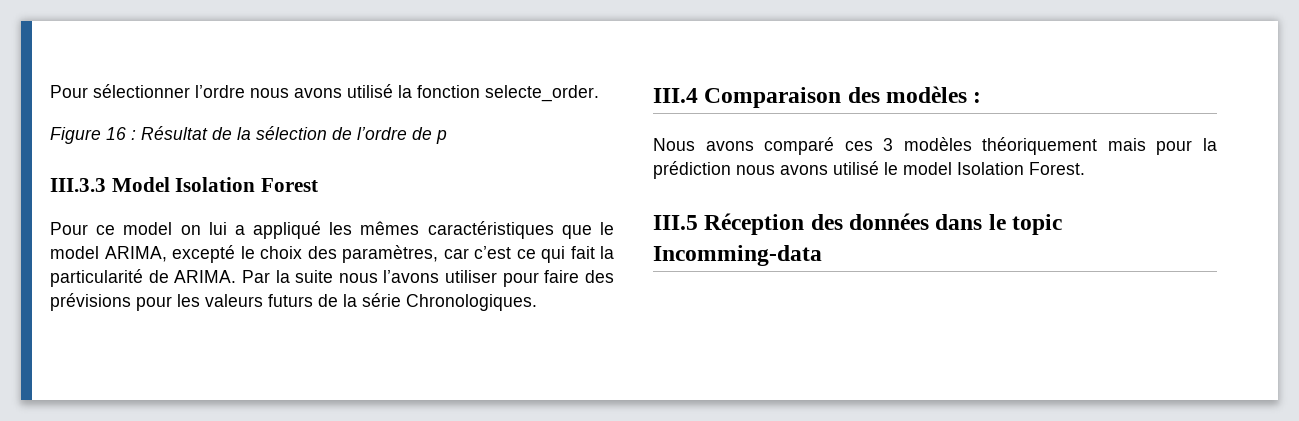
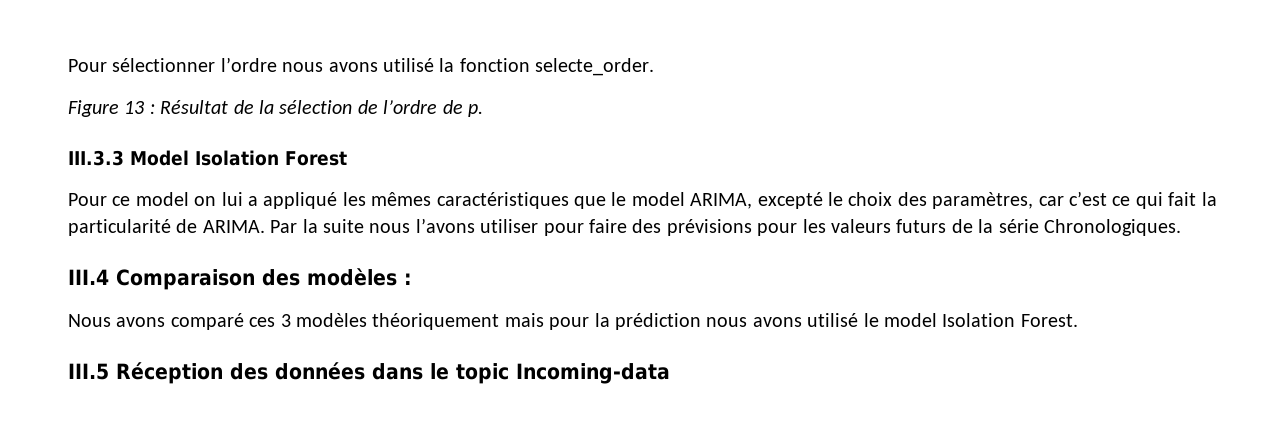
[106,127,126,140] 16 -> [124,101,145,114] 13
[436,130,447,144] p -> [467,104,483,117] p.
[653,245,822,266] Incomming-data -> [516,363,670,384] Incoming-data

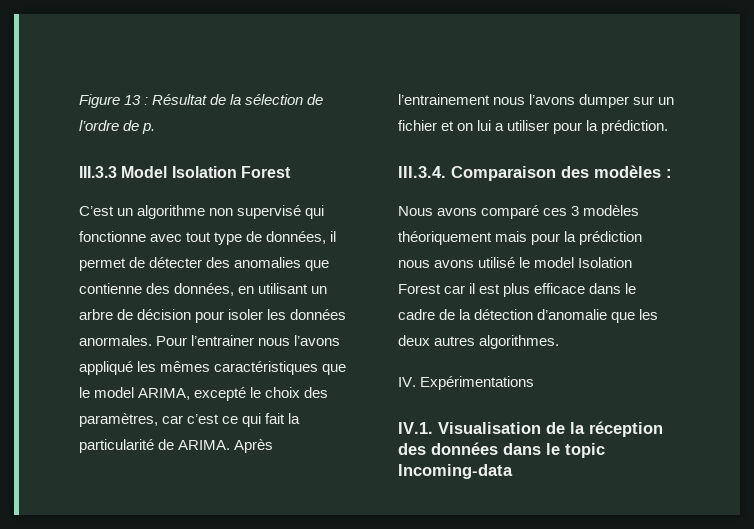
[68,57,655,76] Pour sélectionner l’ordre nous avons utilisé la fonction selecte_order. // -> (79, 101) none
[68,192,258,206] Pour ce model on lui a -> [79,205,325,219] [79,231,337,245] [79,257,330,271] [79,283,328,296] [79,309,347,323] [79,335,341,346] C’est un algorithme non supervisé qui fonctionne avec tout type de données, il permet de détecter des anomalies que contienne des données, en utilisant un arbre de décision pour isoler les données anormales. Pour l’entrainer nous l’avons
[270,218,1181,236] [68,269,109,285] Par la suite nous l’avons utiliser pour faire des prévisions pour les valeurs futurs de la série Chronologiques. // III.4 -> [234,439,274,453] [398,94,675,108] [398,120,669,134] [398,166,446,178] Après l’entrainement nous l’avons dumper sur un fichier et on lui a utiliser pour la prédiction. // III.3.4.
[1020,314,1078,327] [68,362,223,384] Forest. // III.5 Réception -> [398,283,637,297] [398,309,659,323] [398,335,560,349] [398,376,535,390] [398,421,663,437] Forest car il est plus efficace dans le cadre de la détection d’anomalie que les deux autres algorithmes. // IV. Expérimentations // IV.1. Visualisation de la réception

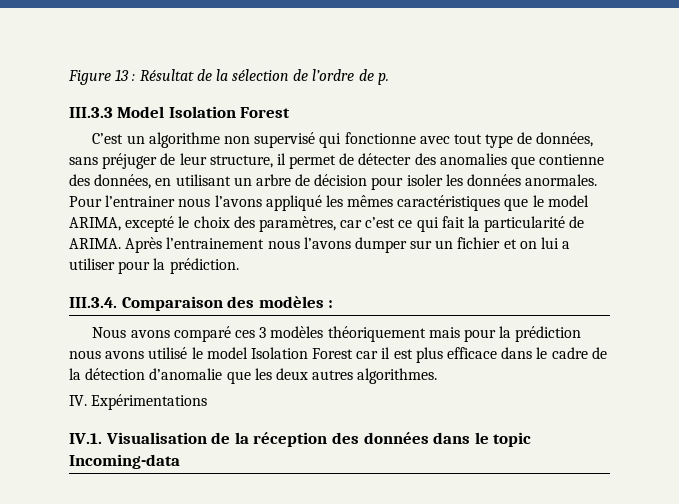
(327, 237) none -> [69,153,273,169] sans préjuger de leur structure,

